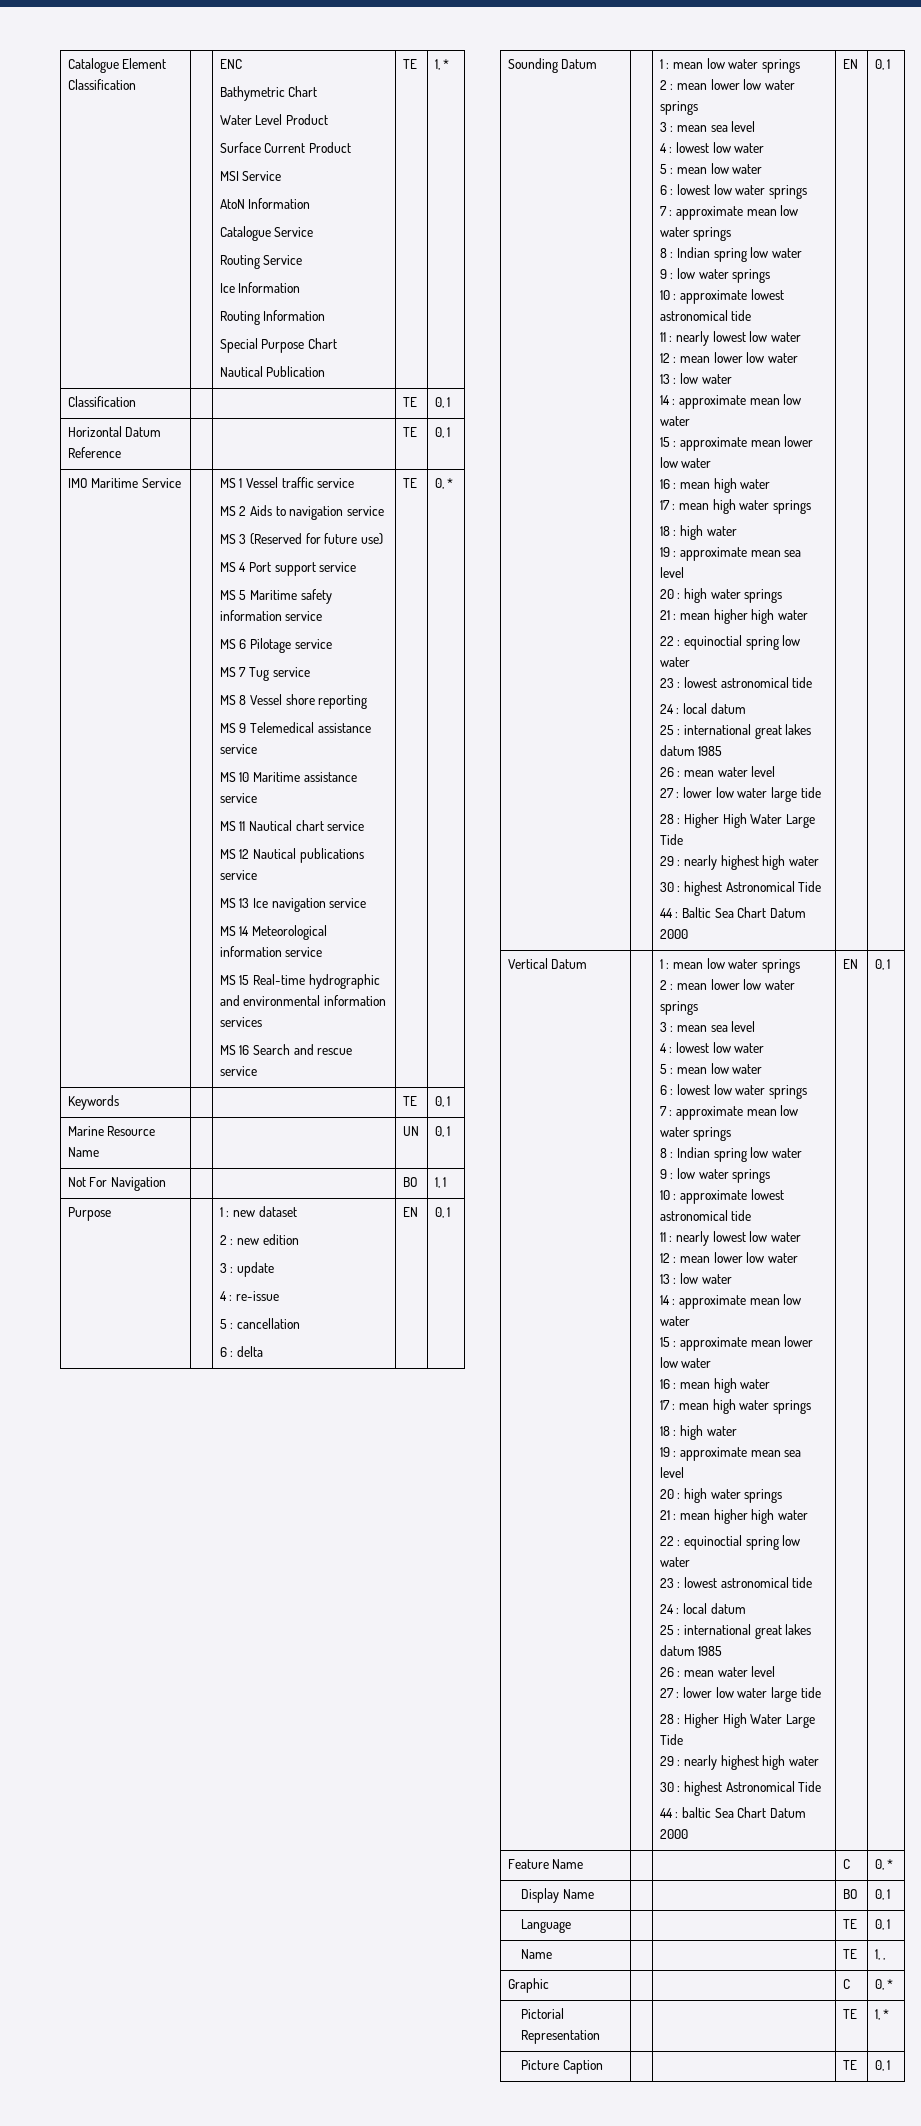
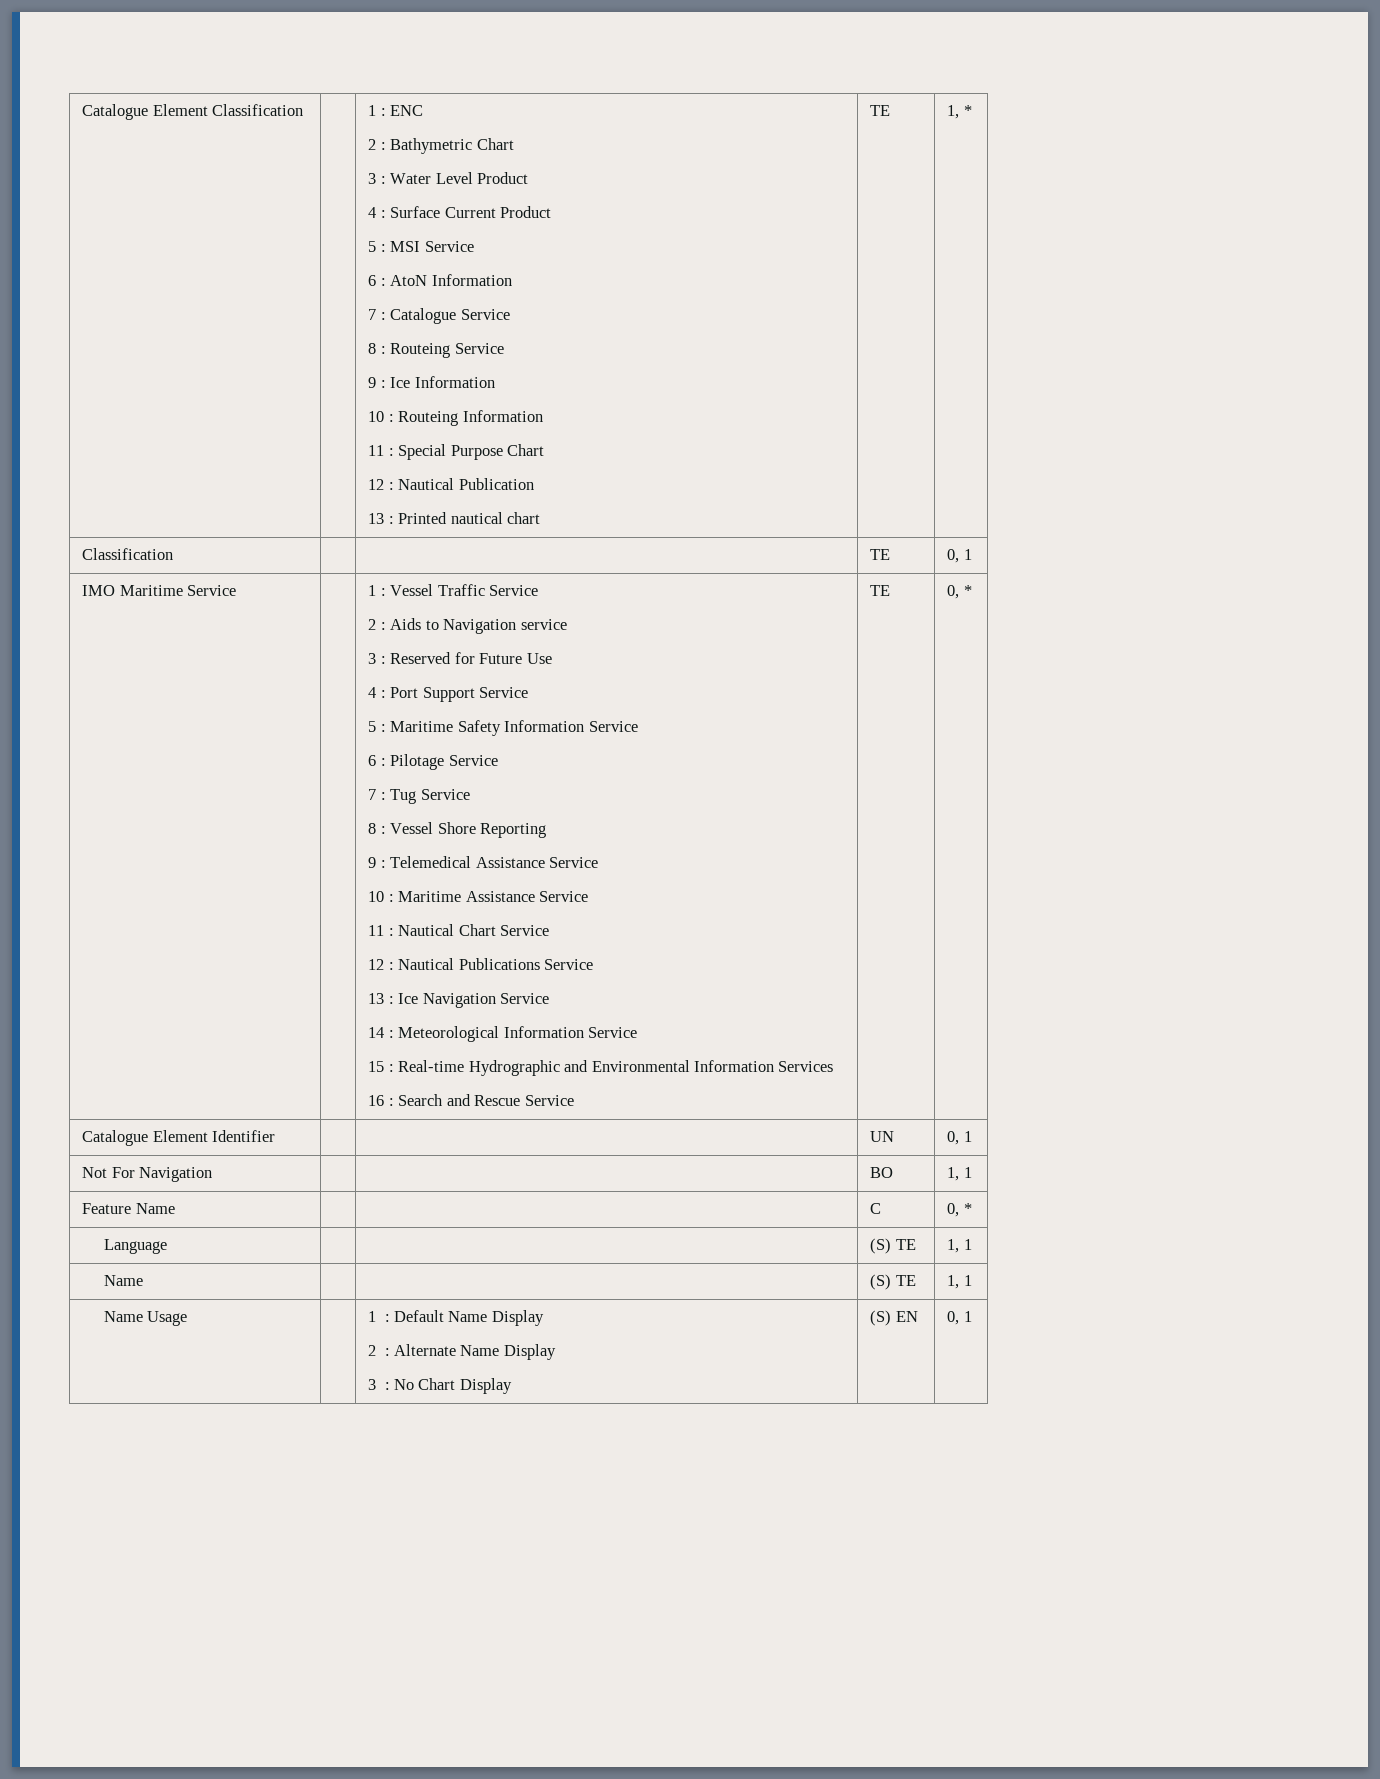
(136, 84) none -> [368,105,386,116] 1 :
(242, 64) none -> [368,139,386,150] 2 :
(318, 91) none -> [368,173,386,184] 3 :
(329, 119) none -> [368,207,386,218] 4 :
(352, 147) none -> [368,241,386,252] 5 :
(282, 176) none -> [368,275,386,286] 6 :
(311, 203) none -> [368,309,386,320] 7 :
[219,255,303,269] Routing Service // -> [368,343,504,358] [368,377,386,388] 8 : Routeing Service // 9 :
[219,310,326,325] Routing Information // -> [368,410,543,426] [368,445,394,456] 10 : Routeing Information // 11 :
(338, 343) none -> [368,479,394,490] 12 :
(326, 371) none -> [368,512,541,524] // 13 : Printed nautical chart
[67,426,162,437] [67,447,121,458] [402,427,417,437] [434,427,451,438] [67,478,182,488] [219,477,355,488] [219,505,385,520] [219,533,384,545] [219,562,357,576] [219,589,332,604] [219,610,323,621] [219,638,332,653] [219,667,310,681] [219,694,368,709] [219,722,371,733] [219,744,257,754] [219,772,357,782] [219,793,257,803] [219,820,365,831] [219,848,364,863] [219,870,257,880] [219,898,367,912] [219,925,328,940] [219,946,323,957] [219,974,380,989] [219,995,387,1006] [219,1017,262,1027] [219,1044,353,1055] [219,1066,257,1076] [402,478,417,488] [434,478,454,489] [67,1095,119,1110] [402,1096,417,1106] [434,1096,451,1107] [67,1126,156,1136] [67,1147,99,1157] Horizontal Datum Reference | | | TE | 0, 1 // IMO Maritime Service | | MS 1 Vessel traffic service // MS 2 Aids to navigation service // MS 3 (Reserved for future use) // MS 4 Port support service // MS 5 Maritime safety information service // MS 6 Pilotage service // MS 7 Tug service // MS 8 Vessel shore reporting // MS 9 Telemedical assistance service // MS 10 Maritime assistance service // MS 11 Nautical chart service // MS 12 Nautical publications service // MS 13 Ice navigation service // MS 14 Meteorological information service // MS 15 Real-time hydrographic and environmental information services // MS 16 Search and rescue service | TE | 0, * // Keywords | | | TE | 0, 1 // Marine Resource Name -> [82,585,237,596] [368,584,539,596] [368,618,567,634] [368,652,552,664] [368,687,529,702] [368,720,638,736] [368,754,498,770] [368,789,470,804] [368,822,547,838] [368,856,599,868] [368,891,589,902] [368,924,550,936] [368,958,594,970] [368,993,550,1008] [368,1026,638,1042] [368,1060,834,1076] [368,1094,574,1106] [870,585,891,596] [947,585,972,599] [82,1130,276,1146] IMO Maritime Service | | 1 : Vessel Traffic Service // 2 : Aids to Navigation service // 3 : Reserved for Future Use // 4 : Port Support Service // 5 : Maritime Safety Information Service // 6 : Pilotage Service // 7 : Tug Service // 8 : Vessel Shore Reporting // 9 : Telemedical Assistance Service // 10 : Maritime Assistance Service // 11 : Nautical Chart Service // 12 : Nautical Publications Service // 13 : Ice Navigation Service // 14 : Meteorological Information Service // 15 : Real-time Hydrographic and Environmental Information Services // 16 : Search and Rescue Service | TE | 0, * // Catalogue Element Identifier
[67,1207,111,1221] [219,1206,297,1217] [219,1234,299,1245] [219,1262,275,1277] [219,1291,280,1301] [219,1318,301,1329] [219,1346,264,1357] [402,1207,418,1217] [434,1207,451,1218] [507,58,598,73] [659,58,801,73] [659,79,796,90] [659,101,698,115] [659,121,756,132] [659,142,765,153] [659,163,763,174] [659,184,808,199] [659,205,799,220] [659,227,732,241] [659,247,803,262] [659,268,771,283] [659,289,784,304] [659,310,752,321] [659,331,802,346] [659,352,799,363] [659,373,732,384] [659,394,802,409] [659,416,690,426] [659,436,814,451] [659,457,712,468] [659,478,771,493] [659,499,812,514] [659,525,737,540] [659,547,802,561] [659,567,684,578] [659,588,783,603] [659,609,809,624] [659,635,801,650] [659,657,690,667] [659,677,813,688] [659,703,746,714] [659,724,812,739] [659,745,723,756] [659,766,776,777] [659,787,821,802] [659,813,816,828] [659,834,683,845] [659,855,820,870] [659,881,822,896] [659,907,807,918] [659,929,688,939] [842,59,858,69] [874,59,891,70] [507,958,588,969] [659,958,801,973] [659,979,796,990] [659,1001,698,1015] [659,1021,756,1032] [659,1042,765,1053] [659,1063,763,1074] [659,1084,808,1099] [659,1105,799,1120] [659,1127,732,1141] [659,1147,803,1162] [659,1168,771,1183] [659,1189,784,1204] [659,1210,752,1221] [659,1231,802,1246] [659,1252,799,1263] [659,1273,732,1284] [659,1294,802,1309] [659,1316,690,1326] [659,1336,814,1351] [659,1357,712,1368] [659,1378,771,1393] [659,1399,812,1414] [659,1425,737,1440] [659,1447,802,1461] [659,1467,684,1478] [659,1488,783,1503] [659,1509,809,1524] [659,1535,801,1550] [659,1557,690,1567] [659,1577,813,1588] [659,1603,746,1614] [659,1624,812,1639] [659,1645,723,1656] [659,1666,776,1677] [659,1687,821,1702] [659,1713,816,1728] [659,1734,683,1745] [659,1755,820,1770] [659,1781,822,1796] [659,1807,807,1818] [659,1829,688,1839] [842,959,858,969] [874,959,891,970] // Purpose | | 1 : new dataset // 2 : new edition // 3 : update // 4 : re-issue // 5 : cancellation // 6 : delta | EN | 0, 1 // Sounding Datum | | 1 : mean low water springs // 2 : mean lower low water springs // 3 : mean sea level // 4 : lowest low water // 5 : mean low water // 6 : lowest low water springs // 7 : approximate mean low water springs // 8 : Indian spring low water // 9 : low water springs // 10 : approximate lowest astronomical tide // 11 : nearly lowest low water // 12 : mean lower low water // 13 : low water // 14 : approximate mean low water // 15 : approximate mean lower low water // 16 : mean high water // 17 : mean high water springs // 18 : high water // 19 : approximate mean sea level // 20 : high water springs // 21 : mean higher high water // 22 : equinoctial spring low water // 23 : lowest astronomical tide // 24 : local datum // 25 : international great lakes datum 1985 // 26 : mean water level // 27 : lower low water large tide // 28 : Higher High Water Large Tide // 29 : nearly highest high water // 30 : highest Astronomical Tide // 44 : Baltic Sea Chart Datum 2000 | EN | 0, 1 // Vertical Datum | | 1 : mean low water springs // 2 : mean lower low water springs // 3 : mean sea level // 4 : lowest low water // 5 : mean low water // 6 : lowest low water springs // 7 : approximate mean low water springs // 8 : Indian spring low water // 9 : low water springs // 10 : approximate lowest astronomical tide // 11 : nearly lowest low water // 12 : mean lower low water // 13 : low water // 14 : approximate mean low water // 15 : approximate mean lower low water // 16 : mean high water // 17 : mean high water springs // 18 : high water // 19 : approximate mean sea level // 20 : high water springs // 21 : mean higher high water // 22 : equinoctial spring low water // 23 : lowest astronomical tide // 24 : local datum // 25 : international great lakes datum 1985 // 26 : mean water level // 27 : lower low water large tide // 28 : Higher High Water Large Tide // 29 : nearly highest high water // 30 : highest Astronomical Tide // 44 : baltic Sea Chart Datum 2000 | EN | 0, 1 -> (972, 1172) none
[521,1888,594,1903] [842,1889,858,1899] [874,1889,891,1900] // Display Name | | | BO | 0, 1 -> (972, 1208) none
[842,1919,857,1929] [874,1919,884,1930] TE | 0, -> [870,1238,916,1254] [947,1239,960,1253] (S) TE | 1,
[842,1949,857,1959] [874,1949,886,1960] [507,1978,549,1993] [842,1979,850,1989] [874,1979,894,1990] [521,2008,565,2019] [521,2030,601,2044] [842,2009,857,2019] [874,2009,890,2020] [521,2060,603,2074] [842,2060,857,2070] TE | 1, , // Graphic | | | C | 0, * // Pictorial Representation | | | TE | 1, * // Picture Caption | | | TE -> [870,1274,916,1290] [947,1275,972,1289] [103,1311,188,1326] [368,1310,544,1326] [368,1344,556,1360] [368,1378,512,1394] [870,1310,918,1326] (S) TE | 1, 1 // Name Usage | | 1 : Default Name Display // 2 : Alternate Name Display // 3 : No Chart Display | (S) EN

